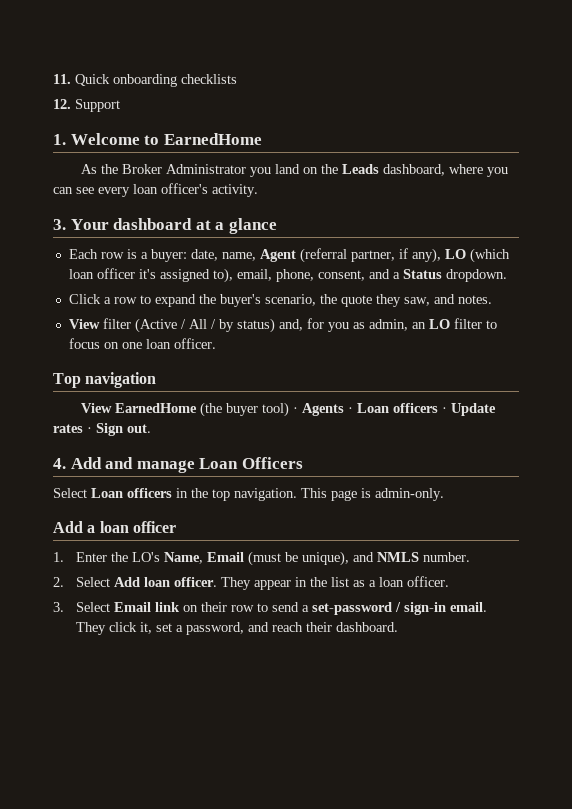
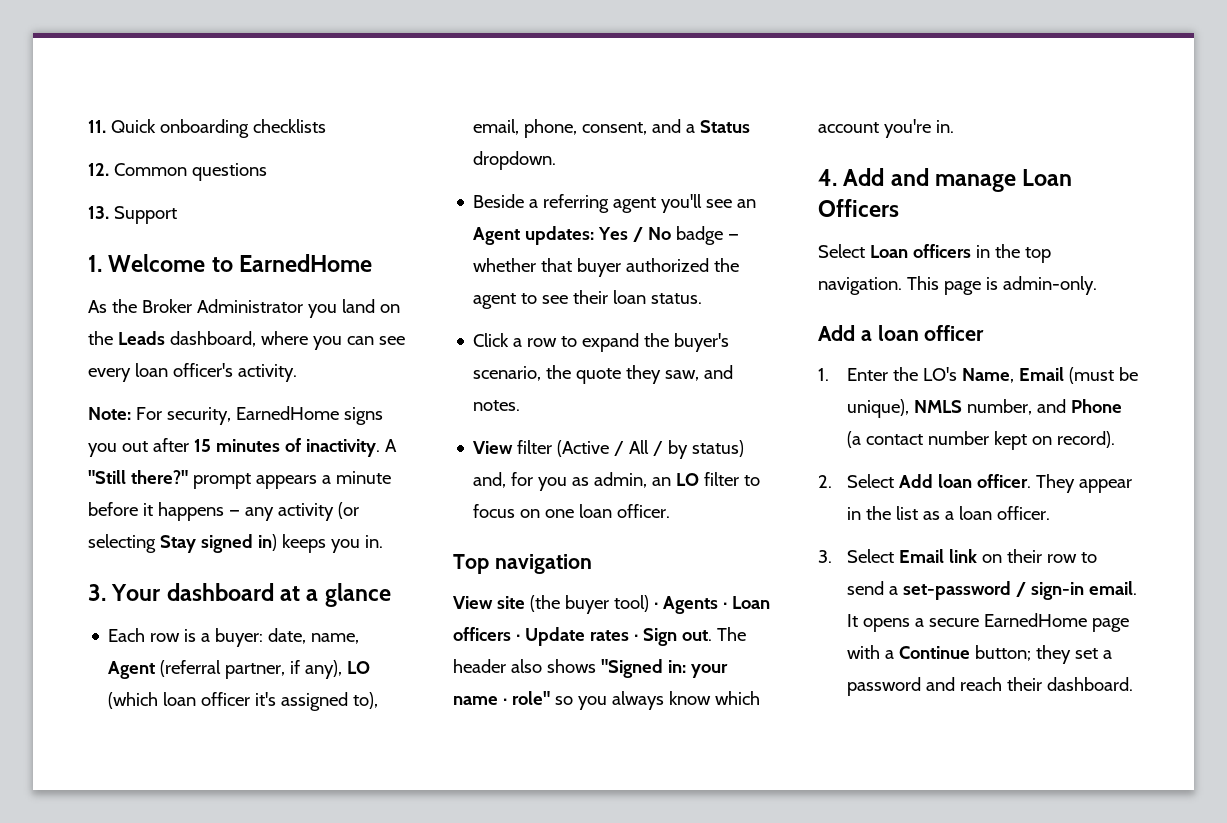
(71, 104) none -> [113,163,267,181] [88,206,109,219] Common questions // 13.
(258, 190) none -> [88,406,383,425] [88,438,397,457] [88,470,391,489] [88,502,359,521] [88,534,383,553] // Note: For security, EarnedHome signs you out after 15 minutes of inactivity. A "Still there?" prompt appears a minute before it happens — any activity (or selecting Stay signed in) keeps you in.
(507, 275) none -> [473,194,757,213] [473,226,740,245] [473,258,740,277] [473,290,703,309] // Beside a referring agent you'll see an Agent updates: Yes / No badge — whether that buyer authorized the agent to see their loan status.
[115,403,198,413] EarnedHome -> [496,596,525,609] site
(151, 428) none -> [716,627,746,641] [453,659,728,678] [453,691,760,710] [818,119,954,138] The header also shows "Signed in: your name · role" so you always know which account you're in.
[353,552,471,562] and NMLS number. -> [914,399,1123,415] [847,431,1116,450] NMLS number, and Phone (a contact number kept on record).
[76,622,153,635] They click it, -> [847,613,1130,632] [847,645,1072,664] It opens a secure EarnedHome page with a Continue button; they
[186,622,245,635] password, -> [847,677,922,696] password

